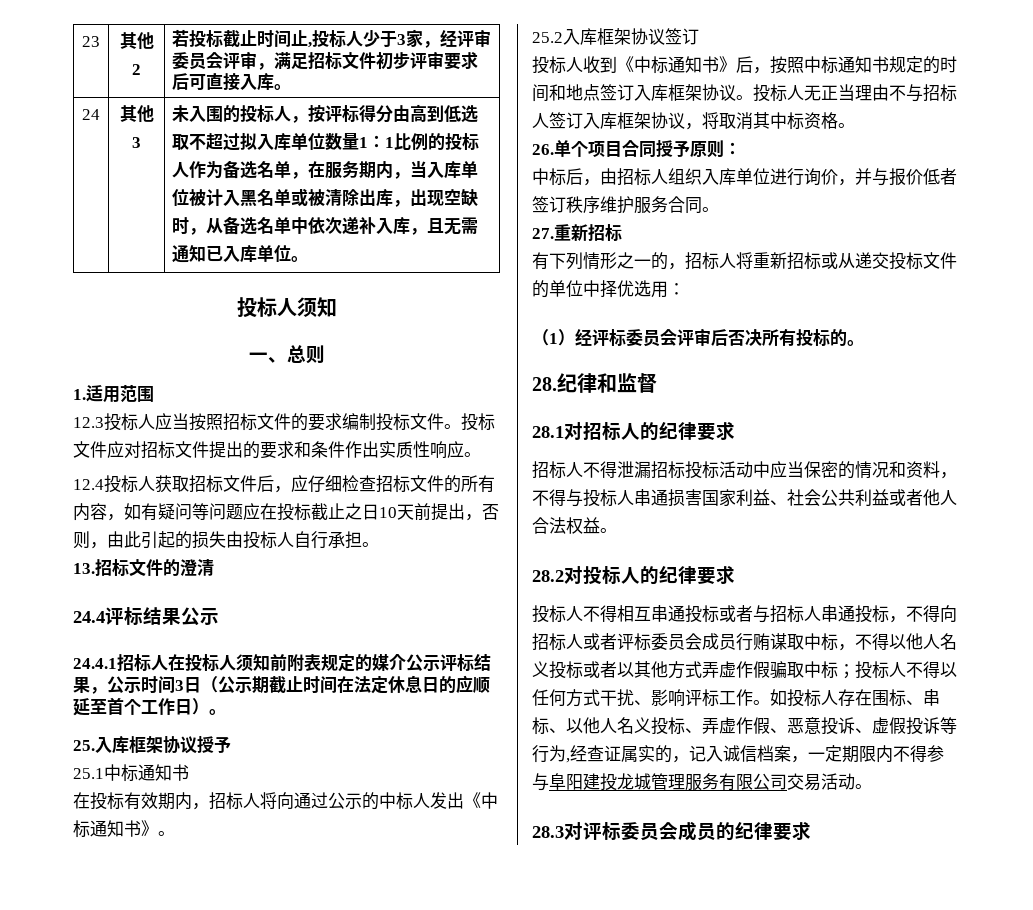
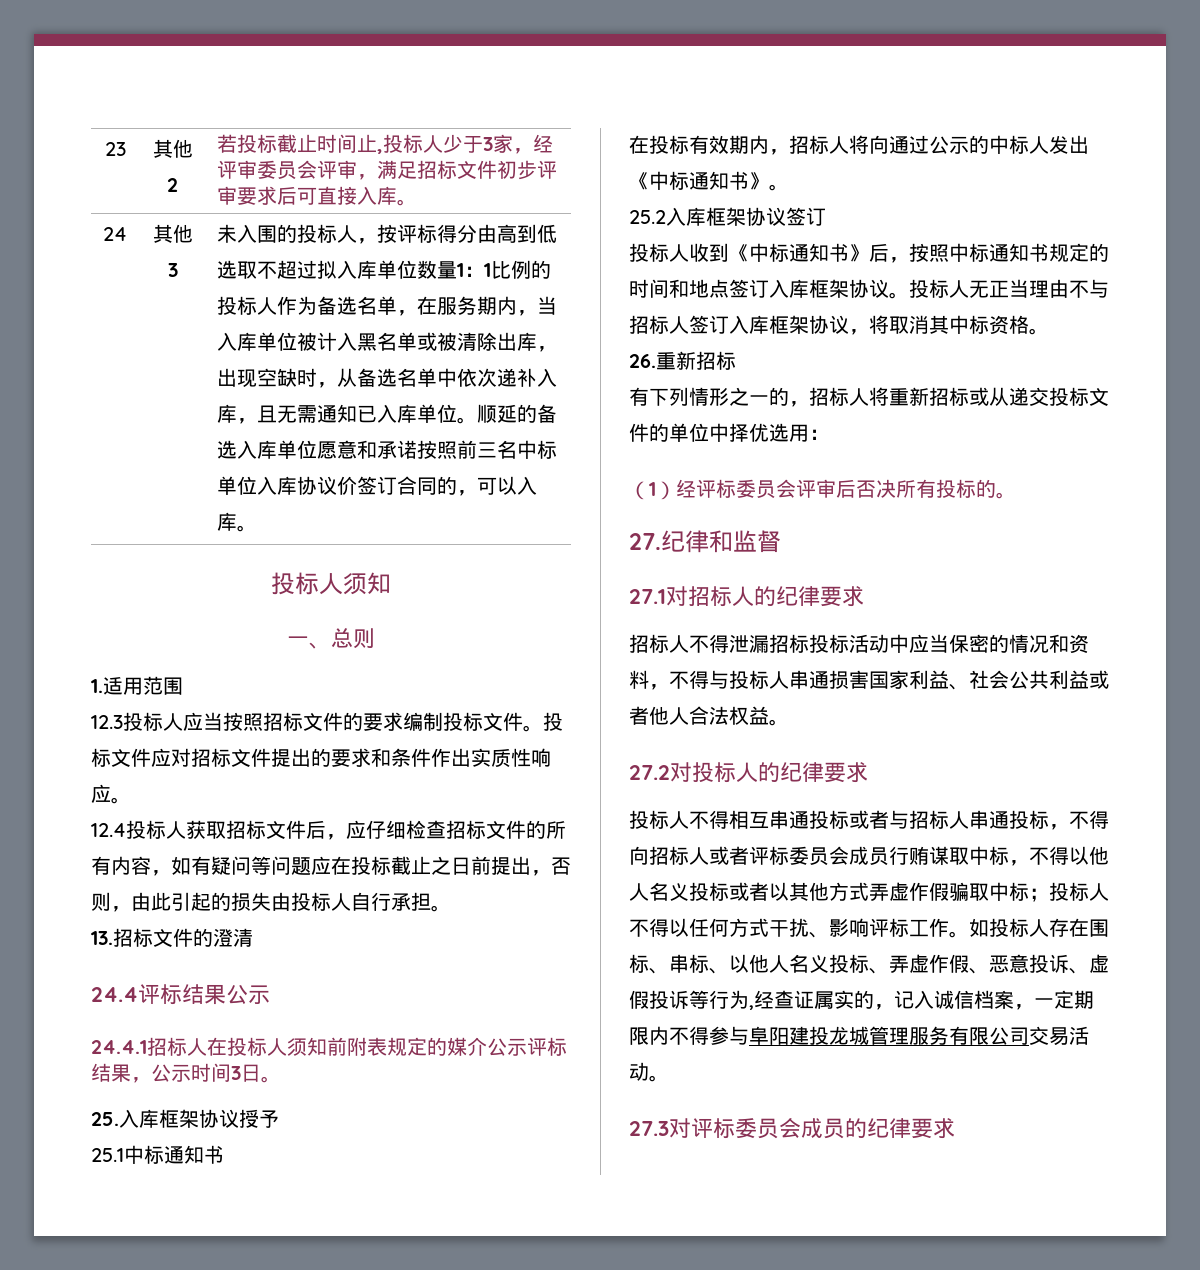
(309, 259) none -> [477,404,558,423] [217,440,558,459] [217,476,538,496] [217,512,258,532] 顺延的备选入库单位愿意和承诺按照前三名中标单位入库协议价签订合同的，可以入库。
[379,504,414,520] 10天 -> (471, 866) none
[201,675,490,694] [73,697,209,716] （公示期截止时间在法定休息日的应顺延至首个工作日） -> (261, 1073) none
[554,140,741,158] [532,168,957,186] [532,196,719,214] [532,228,554,239] 单个项目合同授予原则： // 中标后，由招标人组织入库单位进行询价，并与报价低者签订秩序维护服务合同。 // 27. -> (656, 361) none
[532,377,557,391] 28. -> [629,533,661,550] 27.
[532,426,564,438] 28.1 -> [629,589,666,604] 27.1
[532,570,564,582] 28.2 -> [629,765,670,780] 27.2
[532,826,564,838] 28.3 -> [629,1121,669,1136] 27.3

